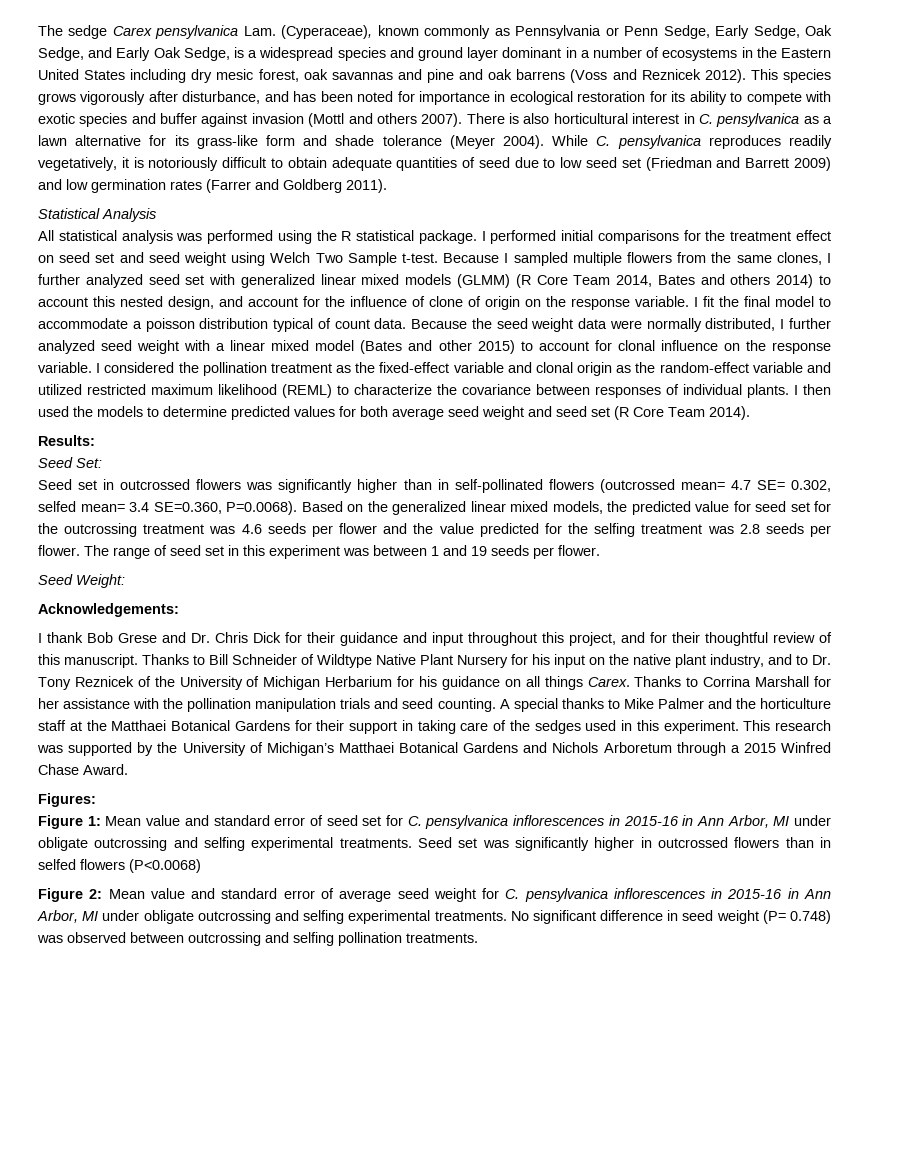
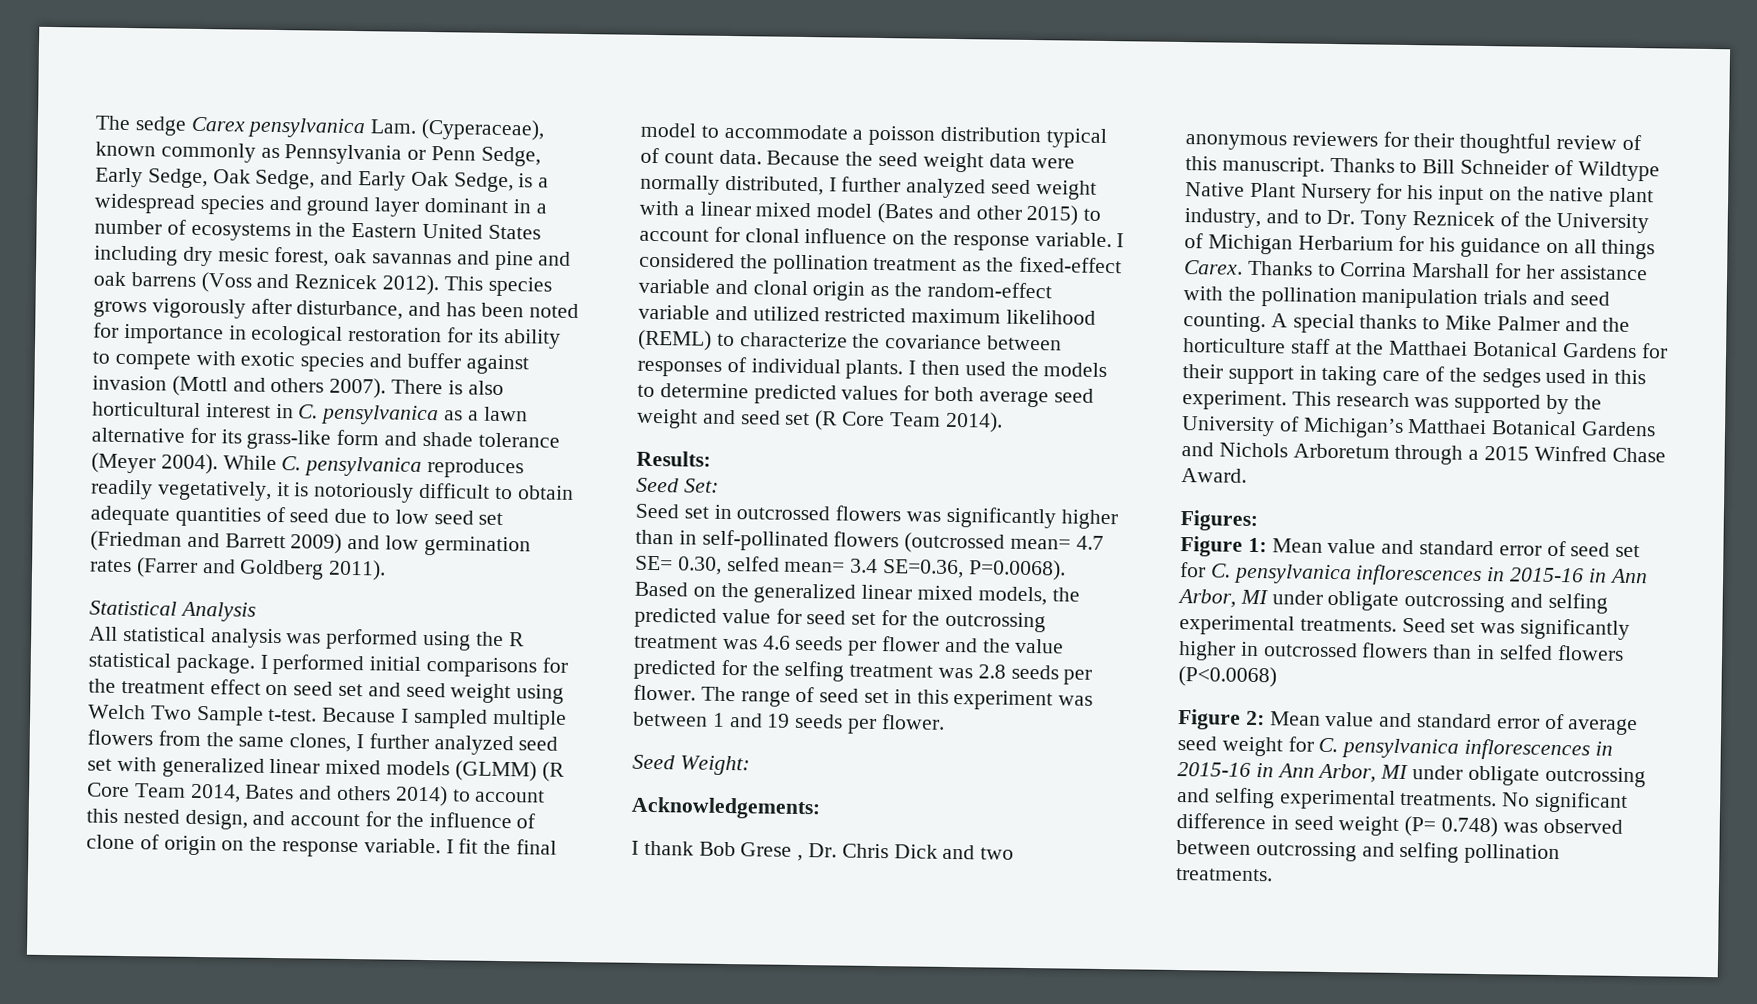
[791,480,831,492] 0.302, -> [677,556,722,575] 0.30,
[153,502,222,514] SE=0.360, -> [883,559,965,579] SE=0.36,
[162,632,186,643] and -> [797,854,804,862] ,
[285,632,645,646] for their guidance and input throughout this project, and -> [942,844,1015,860] [1185,131,1378,151] and two anonymous reviewers

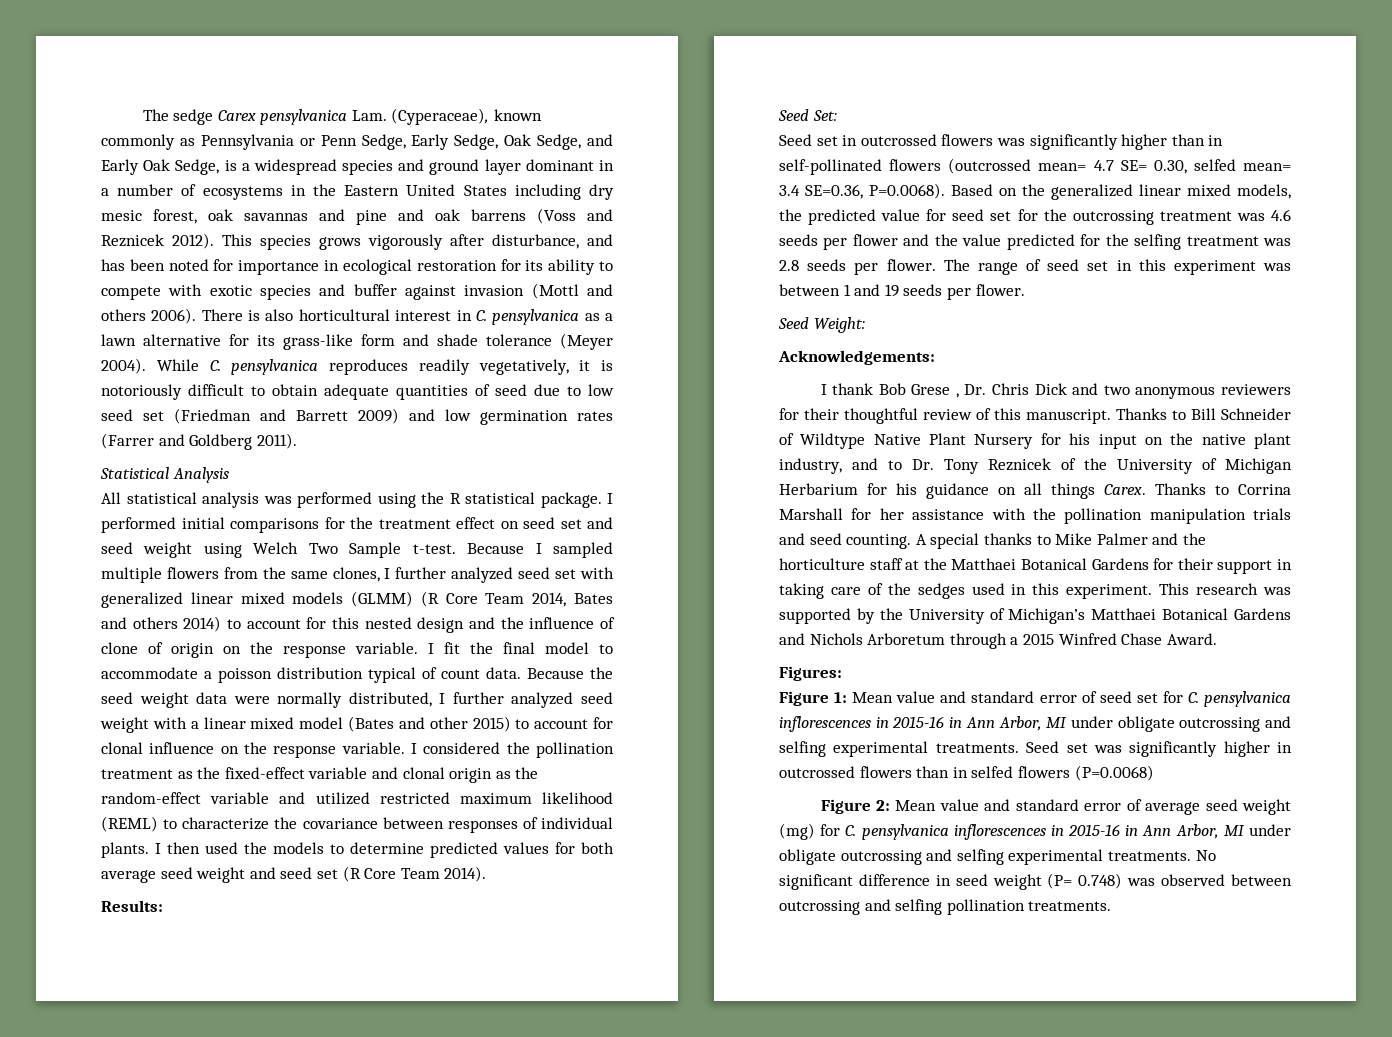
[329,377,387,399] 2007). -> [151,308,197,324] 2006).
(546, 796) none -> [306,617,327,629] for
[184,809,392,830] design, and account for -> [417,617,495,633] design and
[1178,665,1277,688] (P<0.0068) -> [1074,765,1154,781] (P=0.0068)
(1283, 746) none -> [779,823,815,840] (mg)

